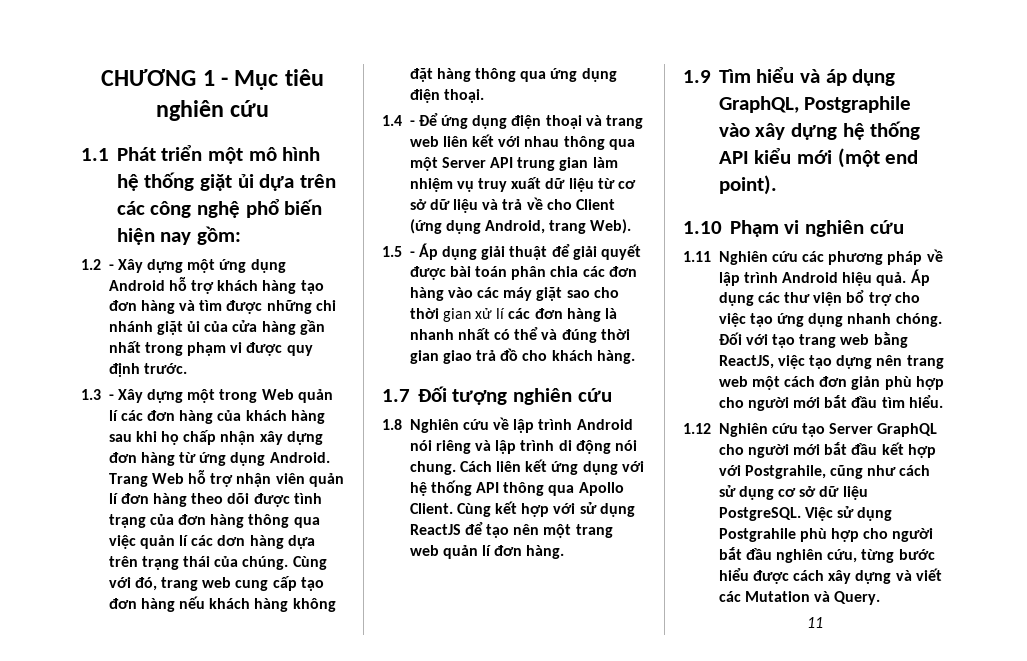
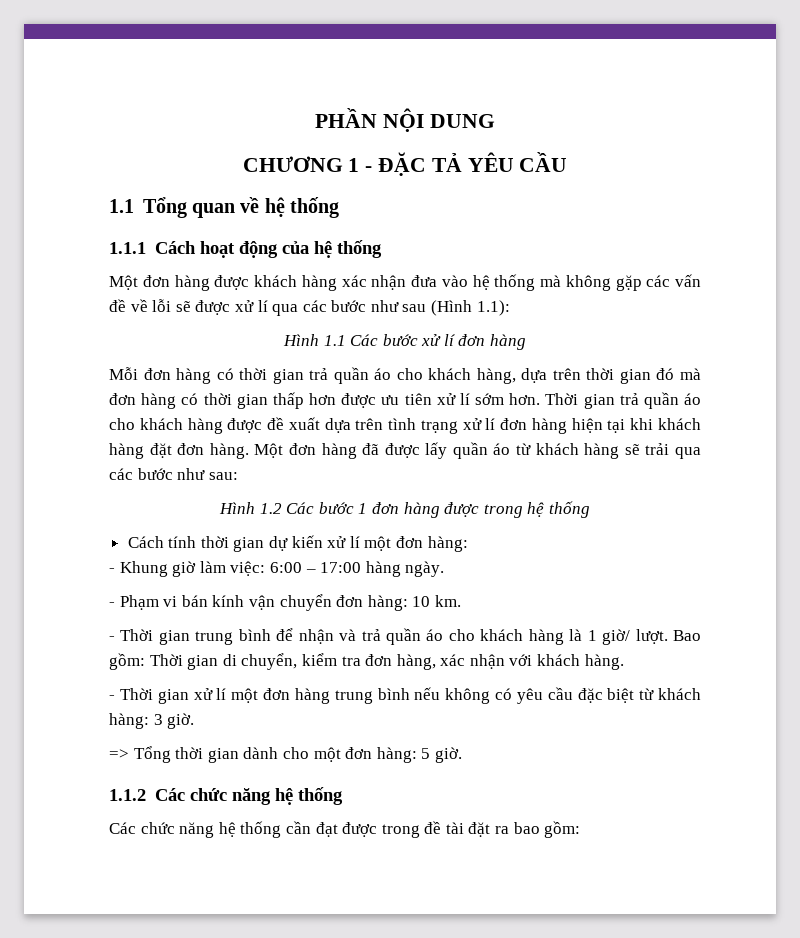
[101,69,324,90] [155,100,270,121] [81,145,321,164] [116,172,337,191] [116,199,323,218] [116,226,242,245] [81,259,286,273] [108,277,324,294] [108,300,336,314] [108,320,325,335] [108,341,313,356] [108,363,187,377] [81,389,333,403] [108,410,325,424] [108,430,323,445] [108,452,330,466] [108,470,344,487] [108,493,322,507] [108,514,320,528] [108,535,315,549] [108,556,327,570] [108,576,324,591] [108,596,336,612] [409,68,617,82] [409,89,484,103] [382,113,644,129] [409,134,635,150] [409,157,618,171] [409,177,637,192] [409,197,616,213] [409,219,632,234] [382,243,642,260] [409,266,637,280] [409,287,619,301] [409,308,439,319] CHƯƠNG 1 - Mục tiêu nghiên cứu // 1.1 Phát triển một mô hình hệ thống giặt ủi dựa trên các công nghệ phổ biến hiện nay gồm: // 1.2 - Xây dựng một ứng dụng Android hỗ trợ khách hàng tạo đơn hàng và tìm được những chi nhánh giặt ủi của cửa hàng gần nhất trong phạm vi được quy định trước. // 1.3 - Xây dựng một trong Web quản lí các đơn hàng của khách hàng sau khi họ chấp nhận xây dựng đơn hàng từ ứng dụng Android. Trang Web hỗ trợ nhận viên quản lí đơn hàng theo dõi được tình trạng của đơn hàng thông qua việc quản lí các dơn hàng dựa trên trạng thái của chúng. Cùng với đó, trang web cung cấp tạo đơn hàng nếu khách hàng không đặt hàng thông qua ứng dụng điện thoại. // 1.4 - Để ứng dụng điện thoại và trang web liên kết với nhau thông qua một Server API trung gian làm nhiệm vụ truy xuất dữ liệu từ cơ sở dữ liệu và trả về cho Client (ứng dụng Android, trang Web). // 1.5 - Áp dụng giải thuật để giải quyết được bài toán phân chia các đơn hàng vào các máy giặt sao cho thời -> [315,108,495,132] [242,152,568,176] [109,197,340,218] [109,240,382,258] [109,274,701,291] [109,299,510,316] [282,334,527,350] [109,367,701,384] [109,392,701,409] [109,417,701,434] [109,442,701,459] [109,468,238,480] [219,501,590,518] [127,535,468,552] [109,561,445,577] [109,594,461,611] [109,628,702,645] [109,653,624,670] [109,688,153,700] PHẦN NỘI DUNG // CHƯƠNG 1 - ĐẶC TẢ YÊU CẦU // 1.1 Tổng quan về hệ thống // 1.1.1 Cách hoạt động của hệ thống // Một đơn hàng được khách hàng xác nhận đưa vào hệ thống mà không gặp các vấn đề về lỗi sẽ được xử lí qua các bước như sau (Hình 1.1): // Hình 1.1 Các bước xử lí đơn hàng // Mỗi đơn hàng có thời gian trả quần áo cho khách hàng, dựa trên thời gian đó mà đơn hàng có thời gian thấp hơn được ưu tiên xử lí sớm hơn. Thời gian trả quần áo cho khách hàng được đề xuất dựa trên tình trạng xử lí đơn hàng hiện tại khi khách hàng đặt đơn hàng. Một đơn hàng đã được lấy quần áo từ khách hàng sẽ trải qua các bước như sau: // Hình 1.2 Các bước 1 đơn hàng được trong hệ thống // Cách tính thời gian dự kiến xử lí một đơn hàng: // - Khung giờ làm việc: 6:00 – 17:00 hàng ngày. // - Phạm vi bán kính vận chuyển đơn hàng: 10 km. // - Thời gian trung bình để nhận và trả quần áo cho khách hàng là 1 giờ/ lượt. Bao gồm: Thời gian di chuyển, kiểm tra đơn hàng, xác nhận với khách hàng. // - Thời
[508,308,618,322] [409,327,630,343] [409,348,635,364] [382,386,612,405] [382,417,633,433] [409,440,638,454] [409,459,644,475] [409,480,624,496] [409,501,635,517] [409,522,613,538] [409,545,565,559] [683,67,896,86] [718,96,912,113] [718,121,921,140] [718,148,919,168] [718,175,777,195] [683,220,904,237] [683,249,943,265] [718,269,930,286] [718,290,920,306] [718,313,942,327] [718,332,908,348] [718,355,944,369] [718,376,944,390] [718,395,943,411] [683,423,938,437] [718,442,936,458] [718,465,931,479] [718,485,868,500] [718,506,893,521] [718,528,934,542] [718,547,935,563] [718,568,942,584] [718,591,881,605] [806,617,823,628] các đơn hàng là nhanh nhất có thể và đúng thời gian giao trả đồ cho khách hàng. // 1.7 Đối tượng nghiên cứu // 1.8 Nghiên cứu về lập trình Android nói riêng và lập trình di động nói chung. Cách liên kết ứng dụng với hệ thống API thông qua Apollo Client. Cùng kết hợp với sử dụng ReactJS để tạo nên một trang web quản lí đơn hàng. // 1.9 Tìm hiểu và áp dụng GraphQL, Postgraphile vào xây dựng hệ thống API kiểu mới (một end point). // 1.10 Phạm vi nghiên cứu // 1.11 Nghiên cứu các phương pháp về lập trình Android hiệu quả. Áp dụng các thư viện bổ trợ cho việc tạo ứng dụng nhanh chóng. Đối với tạo trang web bằng ReactJS, việc tạo dựng nên trang web một cách đơn giản phù hợp cho người mới bắt đầu tìm hiểu. // 1.12 Nghiên cứu tạo Server GraphQL cho người mới bắt đầu kết hợp với Postgrahile, cũng như cách sử dụng cơ sở dữ liệu PostgreSQL. Việc sử dụng Postgrahile phù hợp cho người bắt đầu nghiên cứu, từng bước hiểu được cách xây dựng và viết các Mutation và Query. // 11 -> [231,687,701,704] [109,713,195,729] [109,746,462,763] [109,787,343,805] [109,821,581,838] một đơn hàng trung bình nếu không có yêu cầu đặc biệt từ khách hàng: 3 giờ. // => Tổng thời gian dành cho một đơn hàng: 5 giờ. // 1.1.2 Các chức năng hệ thống // Các chức năng hệ thống cần đạt được trong đề tài đặt ra bao gồm:

